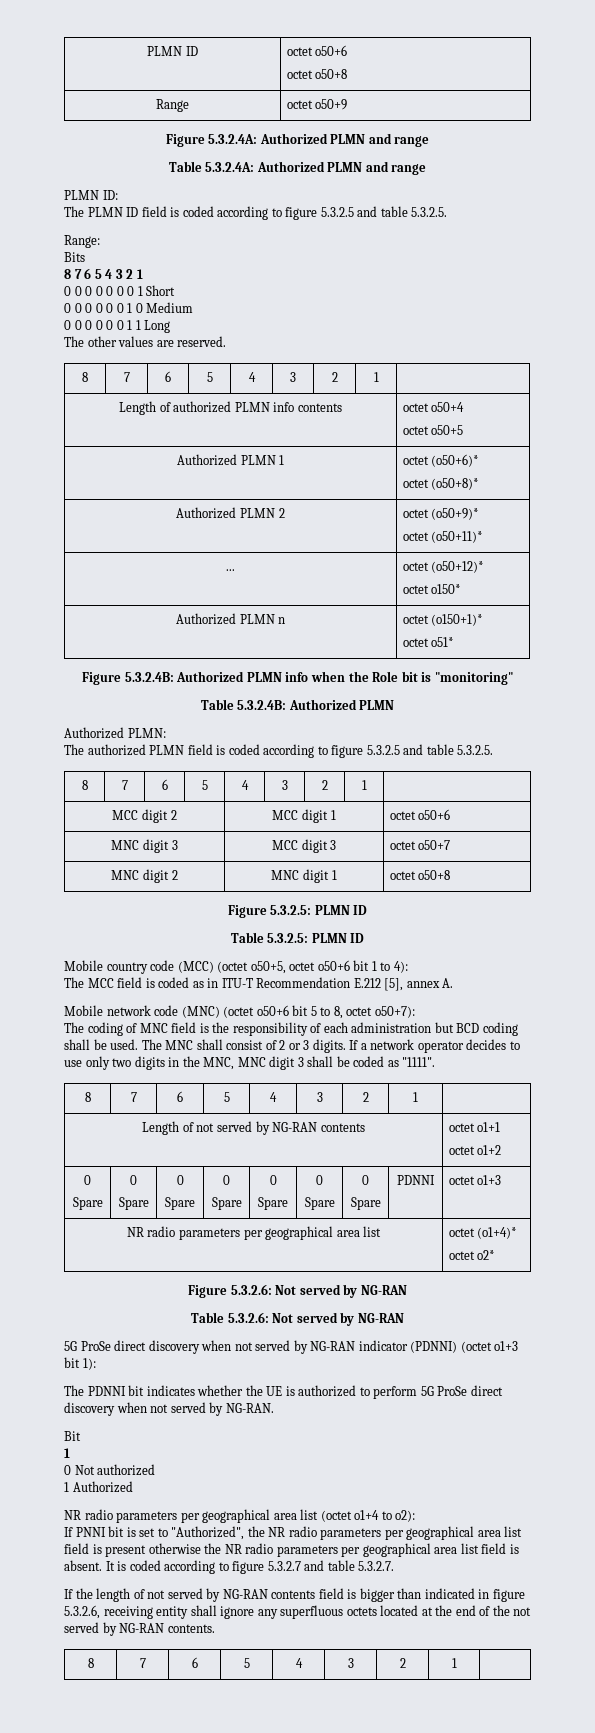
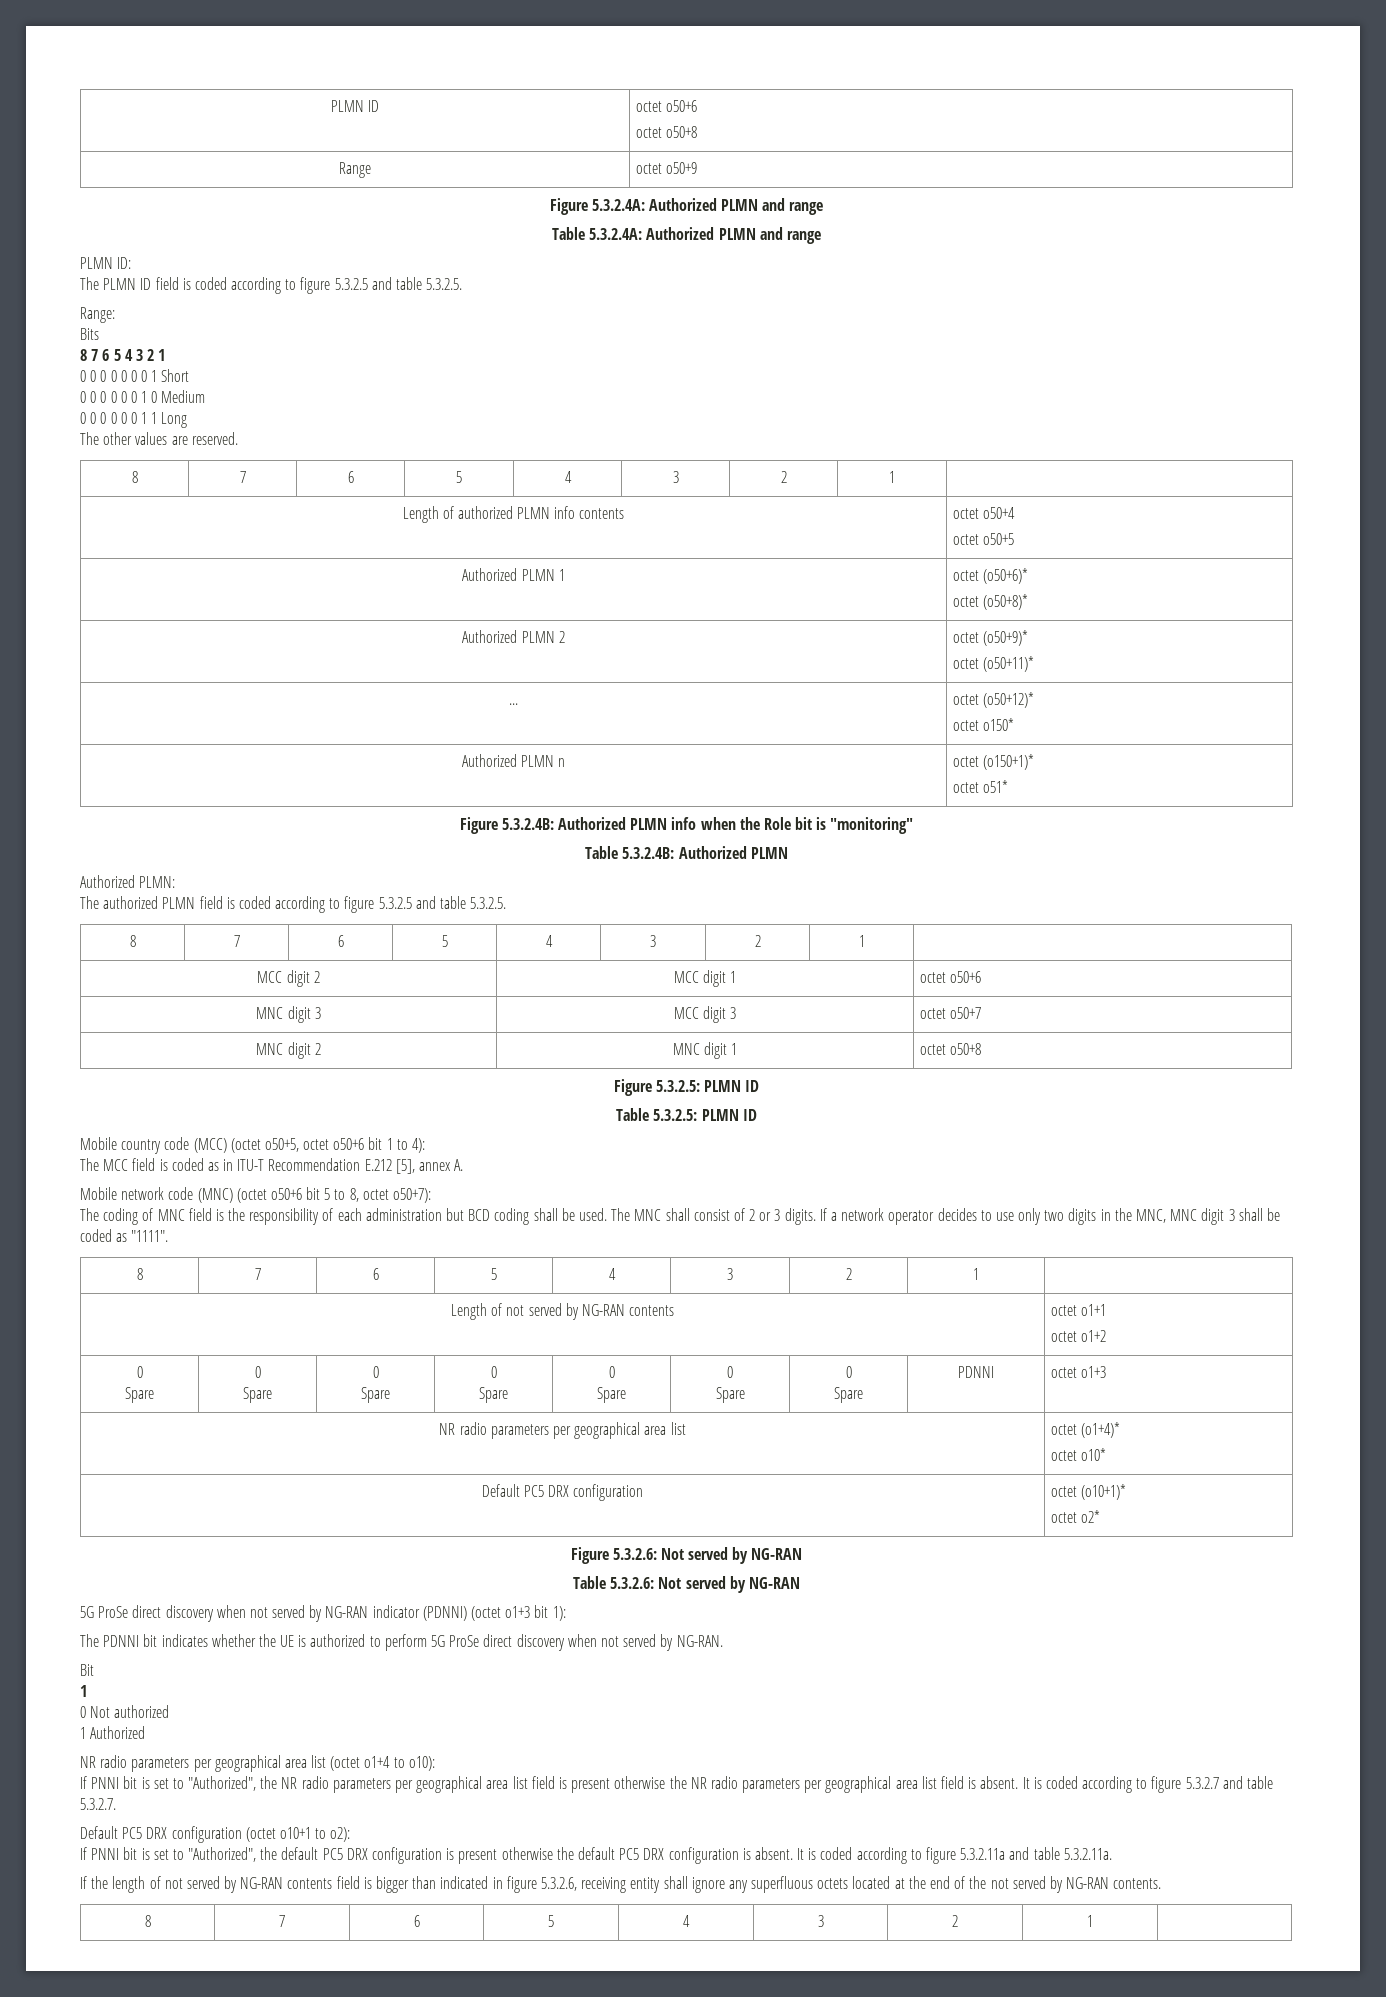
(518, 1233) none -> [1050,1448,1106,1461] [481,1484,644,1501] [1050,1484,1126,1500] // octet o10* // Default PC5 DRX configuration | octet (o10+1)*
[395,1510,416,1522] o2): -> [408,1756,435,1771] o10):
(395, 1566) none -> [80,1826,351,1843] [80,1847,1112,1864] // Default PC5 DRX configuration (octet o10+1 to o2): // If PNNI bit is set to "Authorized", the default PC5 DRX configuration is present otherwise the default PC5 DRX configuration is absent. It is coded according to figure 5.3.2.11a and table 5.3.2.11a.

